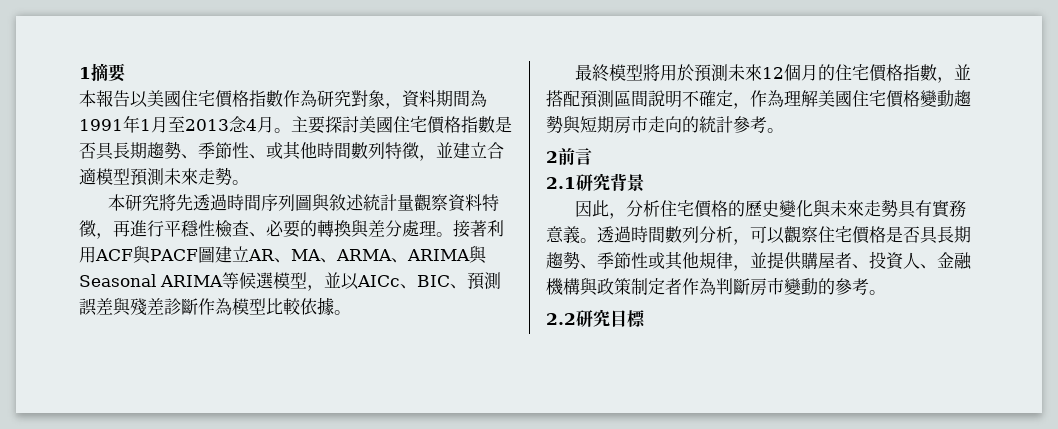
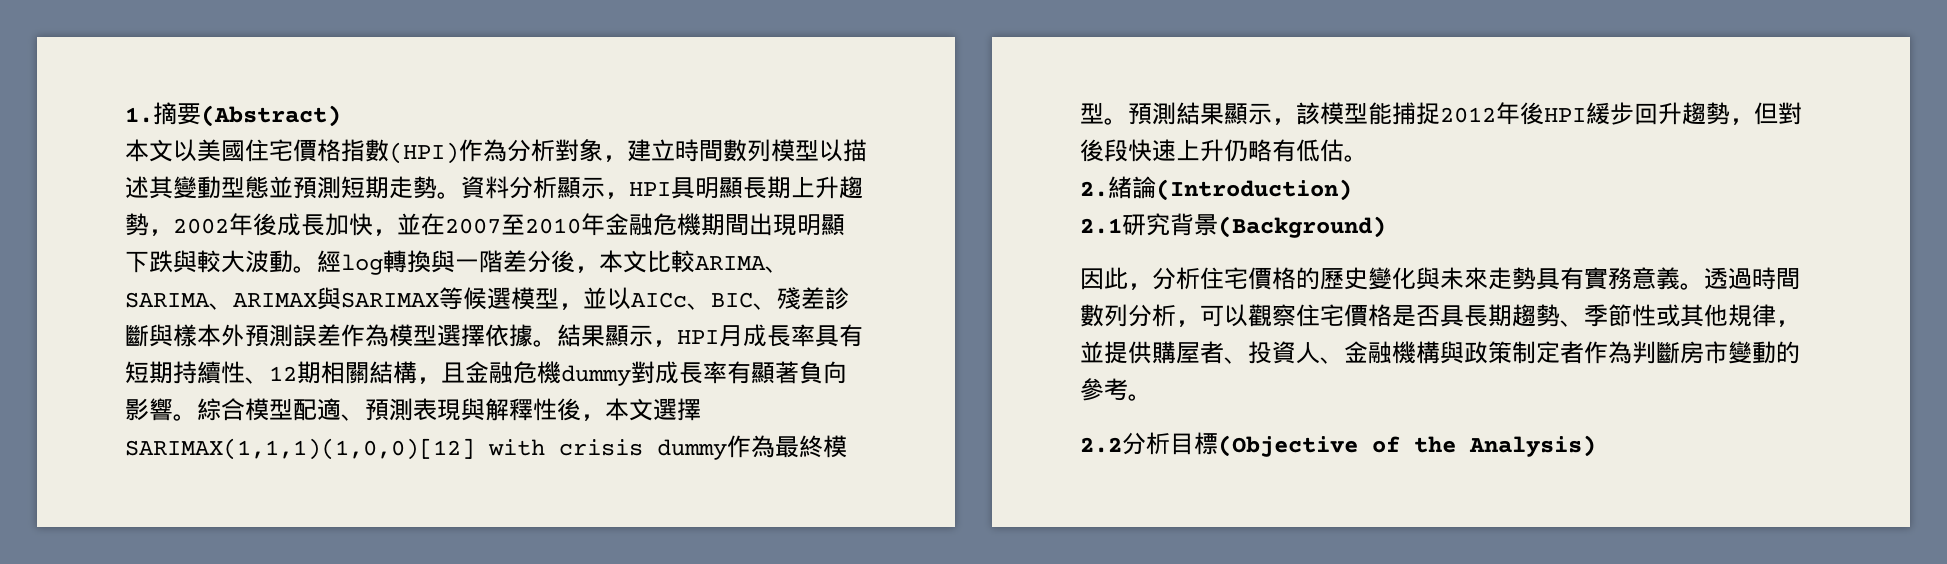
[79,67,91,79] 1 -> [125,107,153,123] 1.
[79,90,130,107] // 本報告 -> [201,105,341,127] [125,139,173,162] (Abstract) // 本文
[283,90,487,109] [79,115,512,134] [79,141,504,161] [79,167,249,186] [108,194,500,212] [79,220,504,239] [79,246,487,264] [79,274,223,287] 作為研究對象，資料期間為1991年1月至2013念4月。主要探討美國住宅價格指數是否具長期趨勢、季節性、或其他時間數列特徵，並建立合適模型預測未來走勢。 // 本研究將先透過時間序列圖與敘述統計量觀察資料特徵，再進行平穩性檢查、必要的轉換與差分處理。接著利用ACF與PACF圖建立AR、MA、ARMA、ARIMA與Seasonal ARIMA -> [389,139,867,164] [125,176,863,199] [125,213,845,236] [125,250,789,275] [125,287,439,310] (HPI)作為分析對象，建立時間數列模型以描述其變動型態並預測短期走勢。資料分析顯示，HPI具明顯長期上升趨勢，2002年後成長加快，並在2007至2010年金融危機期間出現明顯下跌與較大波動。經log轉換與一階差分後，本文比較ARIMA、SARIMA、ARIMAX與SARIMAX
[467,272,501,290] [79,298,198,316] 預測誤差與殘差診斷 -> [777,287,849,310] [125,324,341,347] 殘差診斷與樣本外預測誤差
[266,298,301,315] 比較 -> [437,324,485,347] 選擇
[575,64,972,83] [546,90,971,109] [546,115,784,134] [546,148,592,165] // 最終模型將用於預測未來12個月的住宅價格指數，並搭配預測區間說明不確定，作為理解美國住宅價格變動趨勢與短期房市走向的統計參考。 // 2前言 -> [557,324,863,347] [125,361,847,386] [125,398,701,421] [125,435,847,460] [1080,102,1802,125] [1080,139,1368,162] [1080,176,1352,201] 結果顯示，HPI月成長率具有短期持續性、12期相關結構，且金融危機dummy對成長率有顯著負向影響。綜合模型配適、預測表現與解釋性後，本文選擇SARIMAX(1,1,1)(1,0,0)[12] with crisis dummy作為最終模型。預測結果顯示，該模型能捕捉2012年後HPI緩步回升趨勢，但對後段快速上升仍略有低估。 // 2.緒論(Introduction)
(645, 183) none -> [1218,216,1386,238] (Background)
[576,309,645,327] 研究目標 -> [1122,432,1596,457] 分析目標(Objective of the Analysis)

